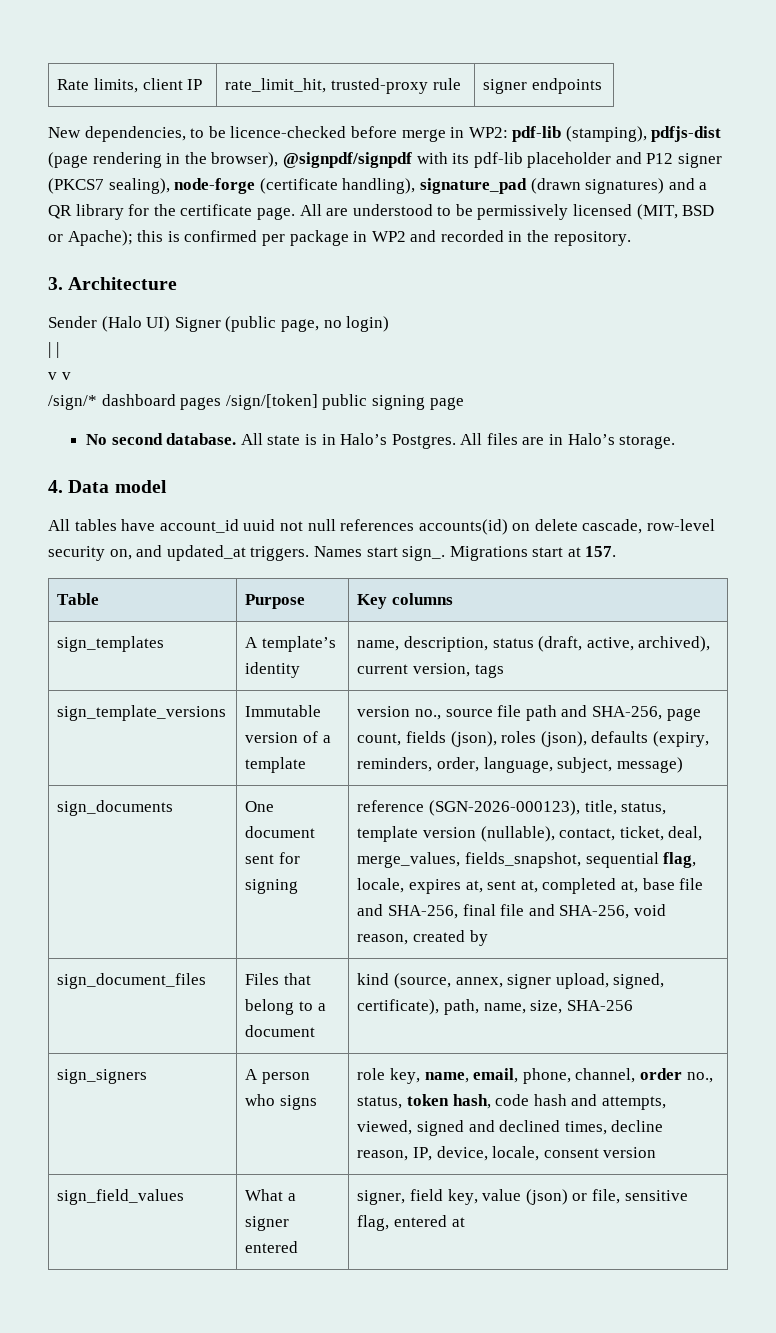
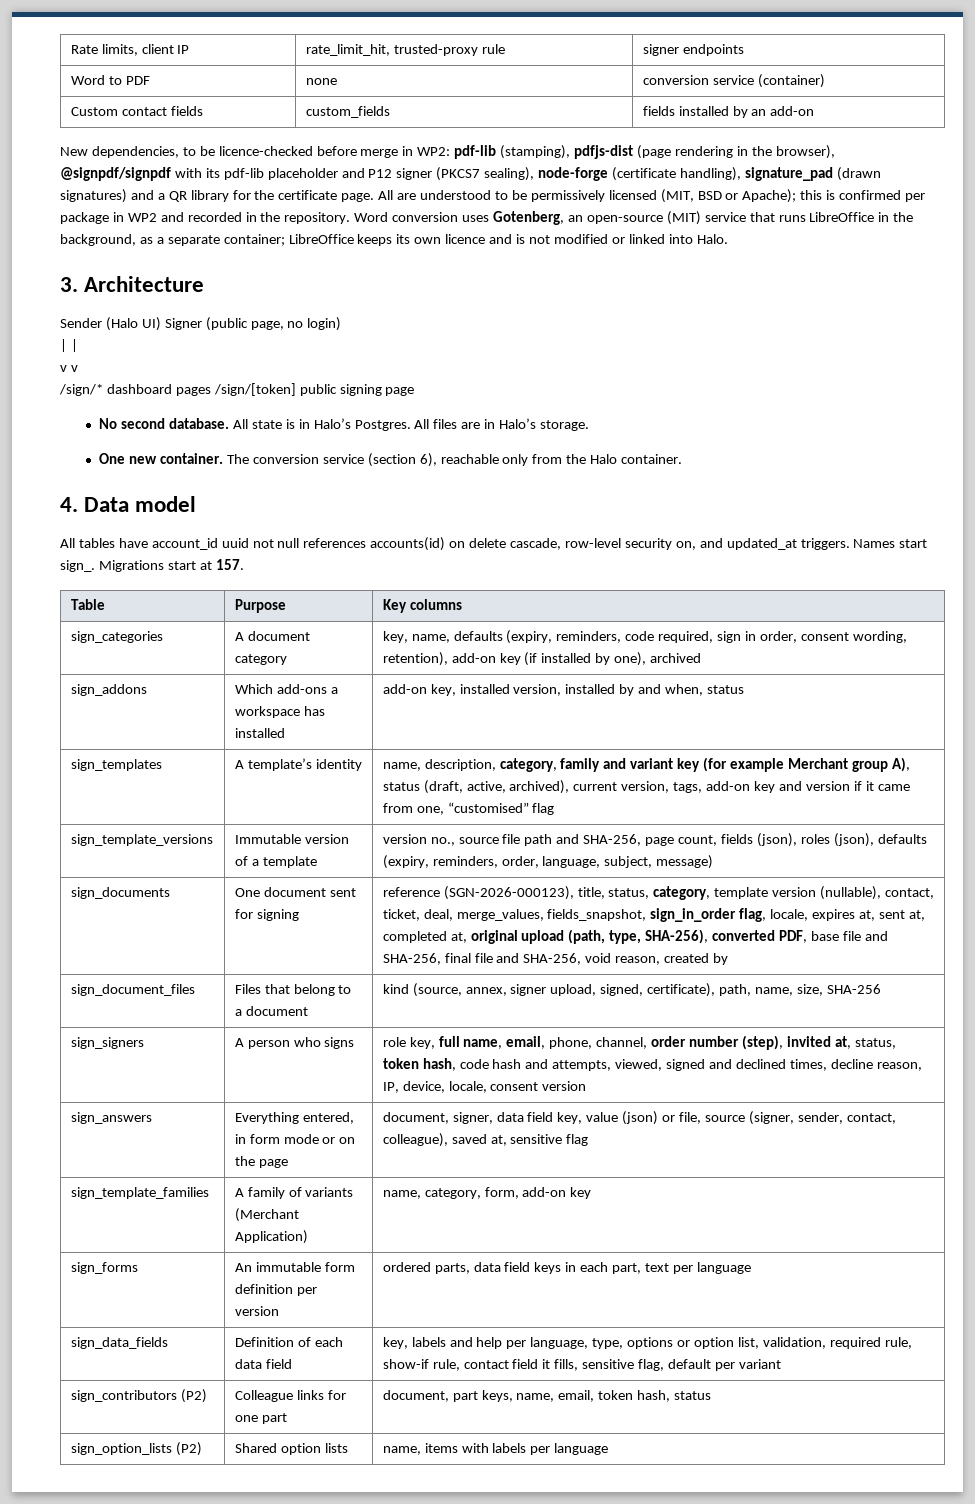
(602, 86) none -> [70,75,150,85] [305,78,337,85] [642,74,825,88] [70,106,203,116] [305,106,390,118] [642,106,815,118] // Word to PDF | none | conversion service (container) // Custom contact fields | custom_fields | fields installed by an add-on
(631, 238) none -> [354,211,914,225] [60,234,728,246] Word conversion uses Gotenberg, an open-source (MIT) service that runs LibreOffice in the background, as a separate container; LibreOffice keeps its own licence and is not modified or linked into Halo.
(676, 442) none -> [99,453,683,467] // One new container. The conversion service (section 6), reachable only from the Halo container.
(453, 599) none -> [70,631,163,643] [234,631,310,641] [234,654,287,665] [382,630,907,644] [382,652,702,666] [70,684,147,696] [234,684,338,694] [234,706,325,718] [234,728,285,738] [382,684,744,696] // sign_categories | A document category | key, name, defaults (expiry, reminders, code required, sign in order, consent wording, retention), add-on key (if installed by one), archived // sign_addons | Which add-ons a workspace has installed | add-on key, installed version, installed by and when, status
(488, 644) none -> [499,757,910,772] category, family and variant key (for example Merchant group A),
[474,664,504,678] tags -> [673,781,910,793] [382,802,555,815] tags, add-on key and version if it came from one, “customised” flag
(667, 808) none -> [653,886,711,900] category,
[585,852,659,868] sequential -> [650,908,737,922] sign_in_order
(638, 886) none -> [470,929,807,944] original upload (path, type, SHA-256), converted PDF,
(420, 1076) none -> [438,1036,460,1047] full
[686,1072,713,1083] no., -> [688,1035,851,1050] number (step), invited at,
[57,1189,185,1205] [245,1189,296,1201] [245,1216,290,1231] [245,1241,299,1253] [357,1190,406,1205] sign_field_values | What a signer entered | signer, -> [70,1112,152,1124] [234,1112,354,1124] [234,1134,356,1144] [234,1156,288,1168] [382,1112,524,1124] sign_answers | Everything entered, in form mode or on the page | document, signer, data
[624,1190,688,1201] [357,1215,465,1231] sensitive flag, entered at -> [704,1111,896,1125] [382,1133,589,1147] [70,1187,209,1199] [234,1187,354,1199] [234,1208,299,1222] [234,1230,308,1244] [382,1187,592,1199] [70,1262,138,1274] [234,1262,355,1272] [234,1284,317,1296] [234,1306,279,1316] [382,1262,751,1274] [70,1337,168,1349] [234,1337,343,1347] [234,1359,292,1369] [382,1337,912,1349] [382,1359,781,1371] [70,1389,207,1403] [234,1390,346,1402] [234,1413,287,1424] [382,1390,712,1402] [70,1442,202,1456] [234,1443,348,1455] [382,1443,609,1455] source (signer, sender, contact, colleague), saved at, sensitive flag // sign_template_families | A family of variants (Merchant Application) | name, category, form, add-on key // sign_forms | An immutable form definition per version | ordered parts, data field keys in each part, text per language // sign_data_fields | Definition of each data field | key, labels and help per language, type, options or option list, validation, required rule, show-if rule, contact field it fills, sensitive flag, default per variant // sign_contributors (P2) | Colleague links for one part | document, part keys, name, email, token hash, status // sign_option_lists (P2) | Shared option lists | name, items with labels per language

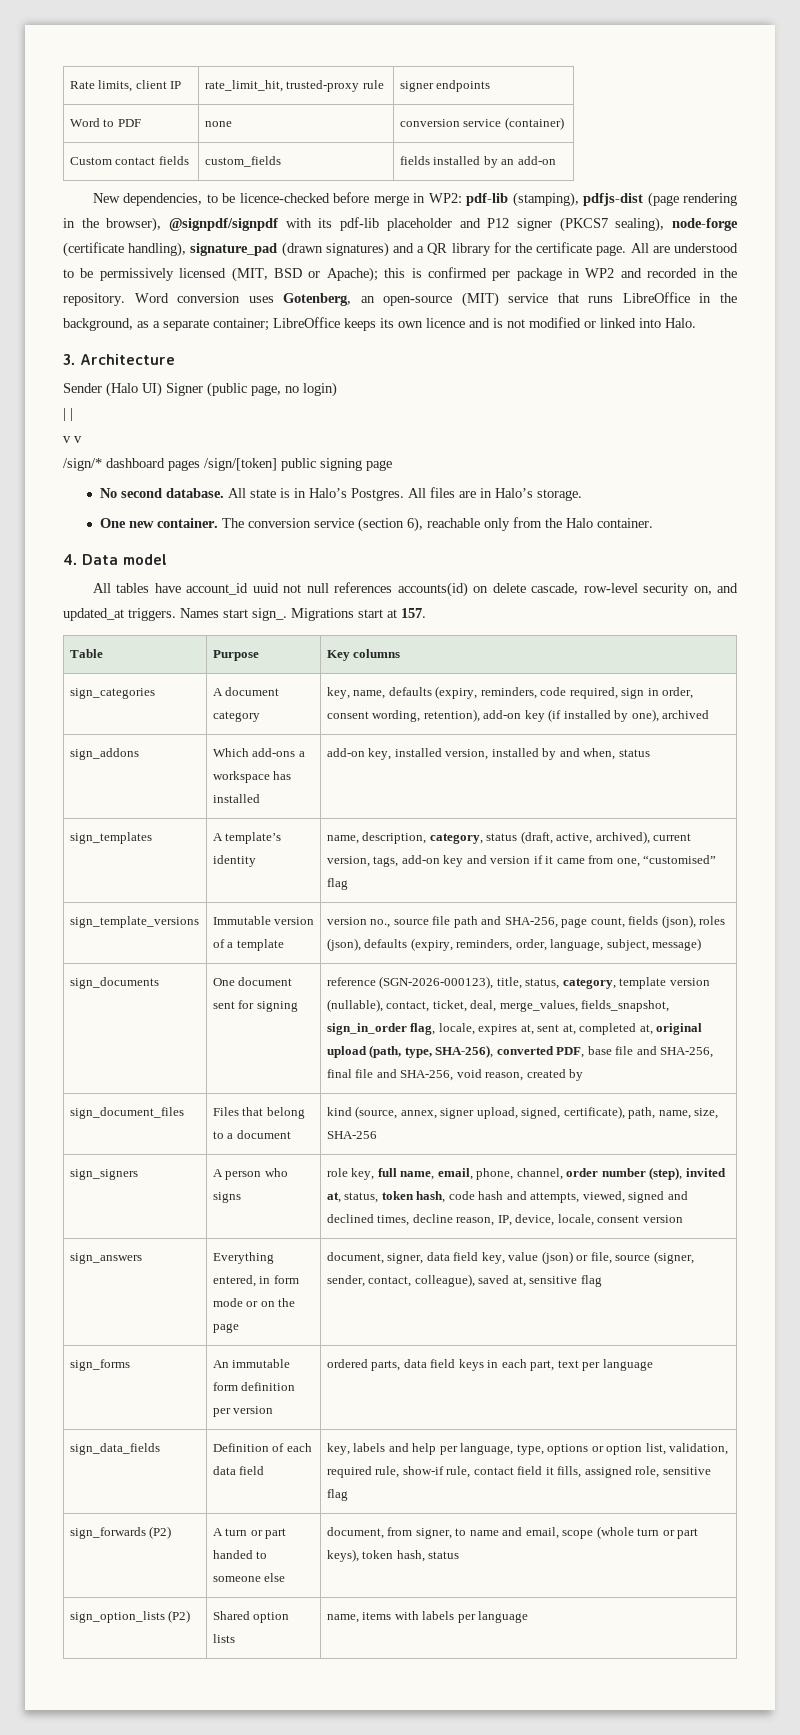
[560,757,910,772] family and variant key (for example Merchant group A), -> (483, 838) none
[70,1187,209,1199] [234,1187,354,1199] [234,1208,299,1222] [234,1230,308,1244] [382,1187,592,1199] // sign_template_families | A family of variants (Merchant Application) | name, category, form, add-on key -> (602, 1281) none
[582,1359,781,1371] [70,1389,207,1403] [234,1390,346,1402] [234,1413,287,1424] [382,1390,595,1402] sensitive flag, default per variant // sign_contributors (P2) | Colleague links for one part | document, part keys, name, email, -> [584,1466,711,1478] [326,1489,348,1501] [69,1526,172,1539] [212,1528,287,1539] [212,1550,268,1559] [212,1573,286,1582] [326,1526,699,1539] [326,1549,359,1562] assigned role, sensitive flag // sign_forwards (P2) | A turn or part handed to someone else | document, from signer, to name and email, scope (whole turn or part keys),

